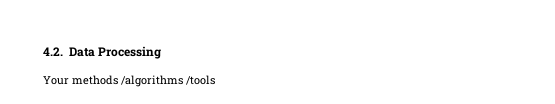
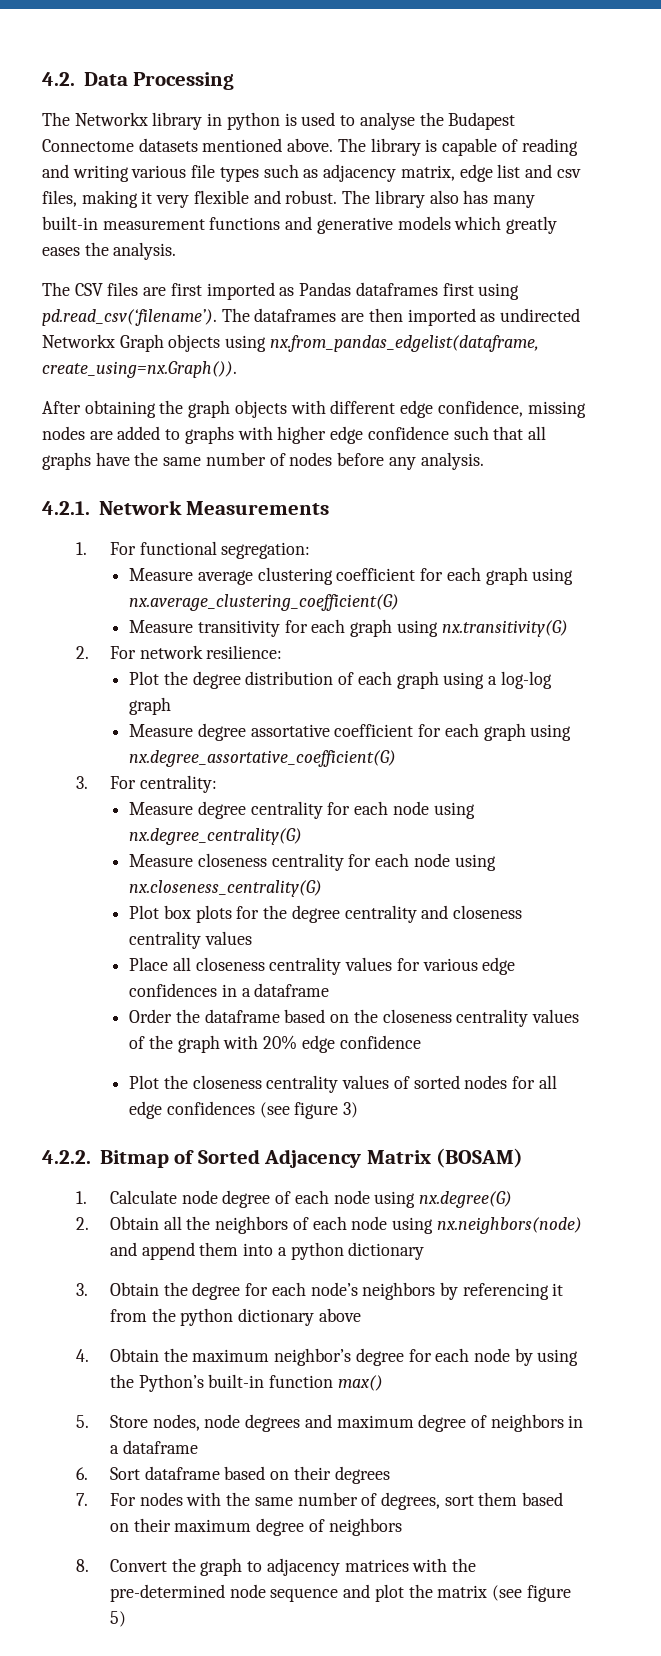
[43,75,215,87] Your methods /algorithms /tools -> [42,112,516,130] [42,138,578,156] [42,164,581,182] [42,190,535,208] [42,216,558,234] [42,242,177,260] [42,282,520,300] [42,308,581,326] [42,334,539,352] [42,361,237,378] [42,400,586,418] [42,426,546,444] [42,452,484,470] [42,500,330,515] [75,541,311,559] [129,567,574,585] [129,594,400,611] [129,619,568,637] [75,645,283,659] [129,671,552,689] [129,697,172,715] [129,723,572,741] [129,750,397,767] [75,775,217,793] [129,801,475,819] [129,828,303,845] [129,853,496,871] [129,880,323,897] [129,905,522,923] [129,931,252,949] [129,957,516,975] [129,983,330,997] [129,1009,579,1027] [129,1035,421,1053] [129,1075,557,1093] [129,1101,359,1119] [42,1148,524,1168] [75,1190,513,1208] [75,1216,582,1234] [109,1242,425,1260] [75,1282,564,1300] [109,1308,361,1326] [75,1348,579,1366] [109,1374,383,1392] [75,1414,584,1432] [109,1440,198,1454] [75,1466,390,1484] [75,1492,564,1510] [109,1518,402,1536] [75,1558,477,1576] [109,1584,571,1602] [109,1611,126,1627] The Networkx library in python is used to analyse the Budapest Connectome datasets mentioned above. The library is capable of reading and writing various file types such as adjacency matrix, edge list and csv files, making it very flexible and robust. The library also has many built-in measurement functions and generative models which greatly eases the analysis. // The CSV files are first imported as Pandas dataframes first using pd.read_csv(‘filename’). The dataframes are then imported as undirected Networkx Graph objects using nx.from_pandas_edgelist(dataframe, create_using=nx.Graph()). // After obtaining the graph objects with different edge confidence, missing nodes are added to graphs with higher edge confidence such that all graphs have the same number of nodes before any analysis. // 4.2.1. Network Measurements // 1. For functional segregation: // Measure average clustering coefficient for each graph using nx.average_clustering_coefficient(G) // Measure transitivity for each graph using nx.transitivity(G) // 2. For network resilience: // Plot the degree distribution of each graph using a log-log graph // Measure degree assortative coefficient for each graph using nx.degree_assortative_coefficient(G) // 3. For centrality: // Measure degree centrality for each node using nx.degree_centrality(G) // Measure closeness centrality for each node using nx.closeness_centrality(G) // Plot box plots for the degree centrality and closeness centrality values // Place all closeness centrality values for various edge confidences in a dataframe // Order the dataframe based on the closeness centrality values of the graph with 20% edge confidence // Plot the closeness centrality values of sorted nodes for all edge confidences (see figure 3) // 4.2.2. Bitmap of Sorted Adjacency Matrix (BOSAM) // 1. Calculate node degree of each node using nx.degree(G) // 2. Obtain all the neighbors of each node using nx.neighbors(node) and append them into a python dictionary // 3. Obtain the degree for each node’s neighbors by referencing it from the python dictionary above // 4. Obtain the maximum neighbor’s degree for each node by using the Python’s built-in function max() // 5. Store nodes, node degrees and maximum degree of neighbors in a dataframe // 6. Sort dataframe based on their degrees // 7. For nodes with the same number of degrees, sort them based on their maximum degree of neighbors // 8. Convert the graph to adjacency matrices with the pre-determined node sequence and plot the matrix (see figure 5)

